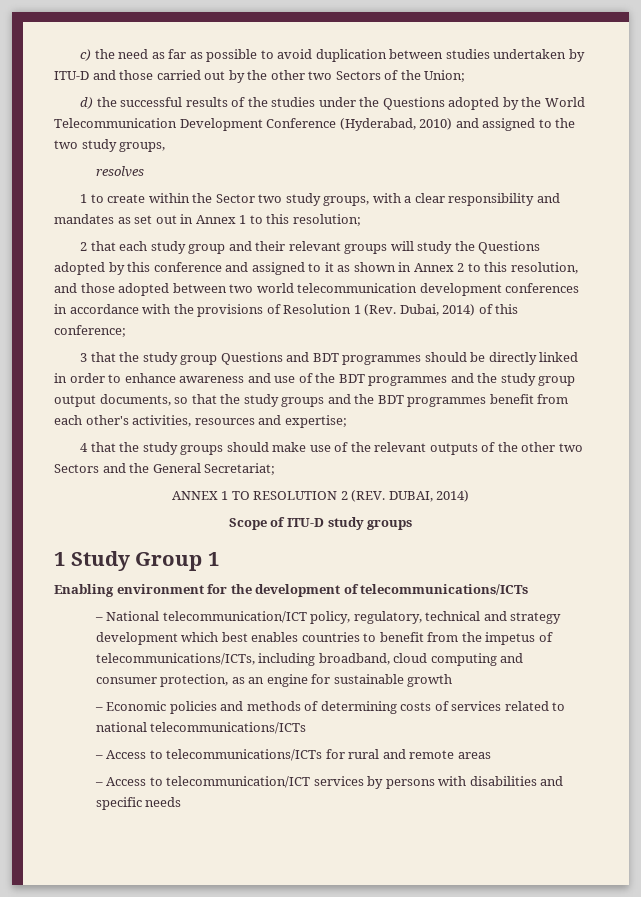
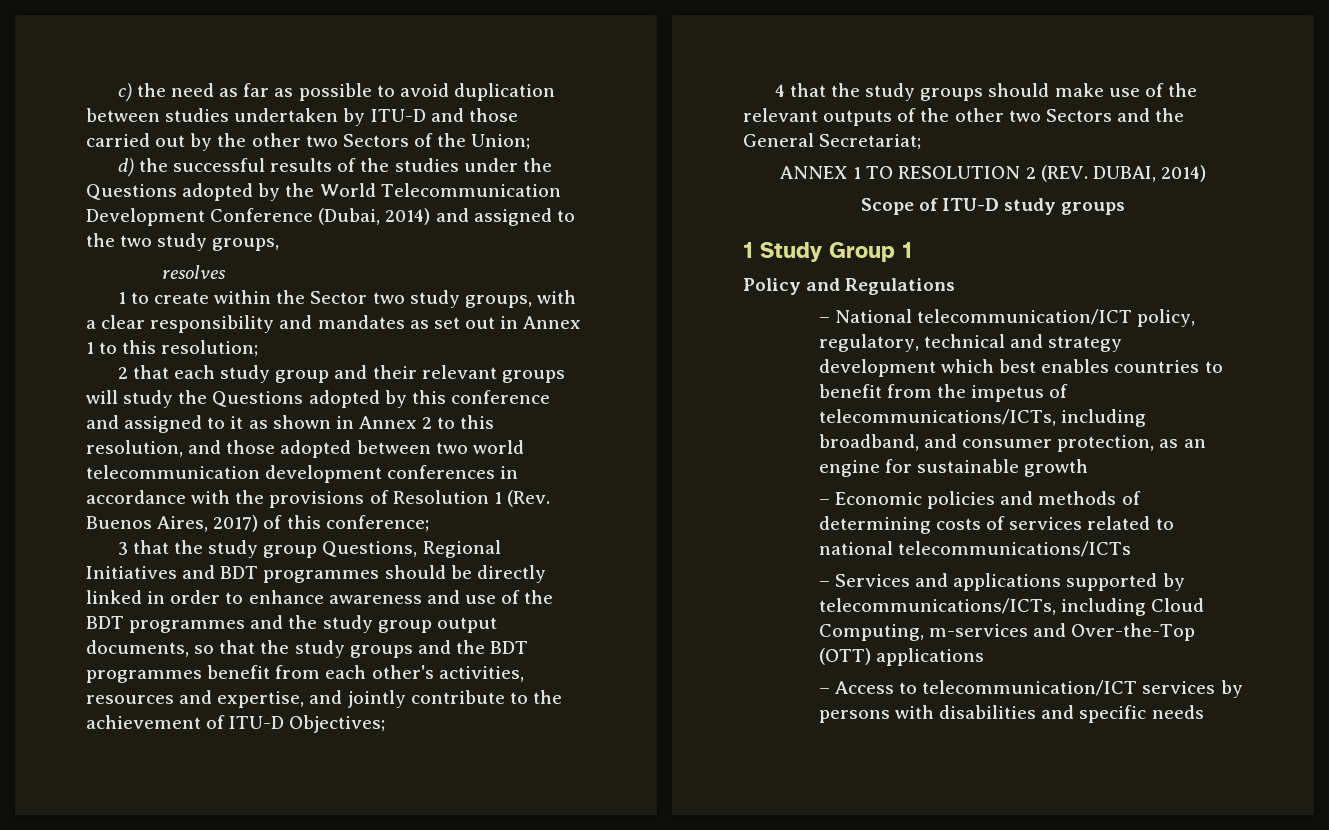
[339,118,453,131] (Hyderabad, 2010) -> [318,208,431,225] (Dubai, 2014)
[399,304,476,316] Dubai, 2014) -> [86,515,259,532] Buenos Aires, 2017)
[220,352,283,365] Questions -> [322,540,501,558] [86,566,177,579] Questions, Regional Initiatives
[284,415,347,428] expertise; -> [217,690,562,708] [86,715,386,733] expertise, and jointly contribute to the achievement of ITU-D Objectives;
[54,584,529,597] Enabling environment for the development of telecommunications/ICTs -> [743,278,956,295] Policy and Regulations
[393,653,497,666] cloud computing -> (919, 442) none
[106,749,491,761] Access to telecommunications/ICTs for rural and remote areas -> [835,573,1185,591] [818,598,1205,616] [818,623,1196,641] [818,648,985,666] Services and applications supported by telecommunications/ICTs, including Cloud Computing, m-services and Over-the-Top (OTT) applications

